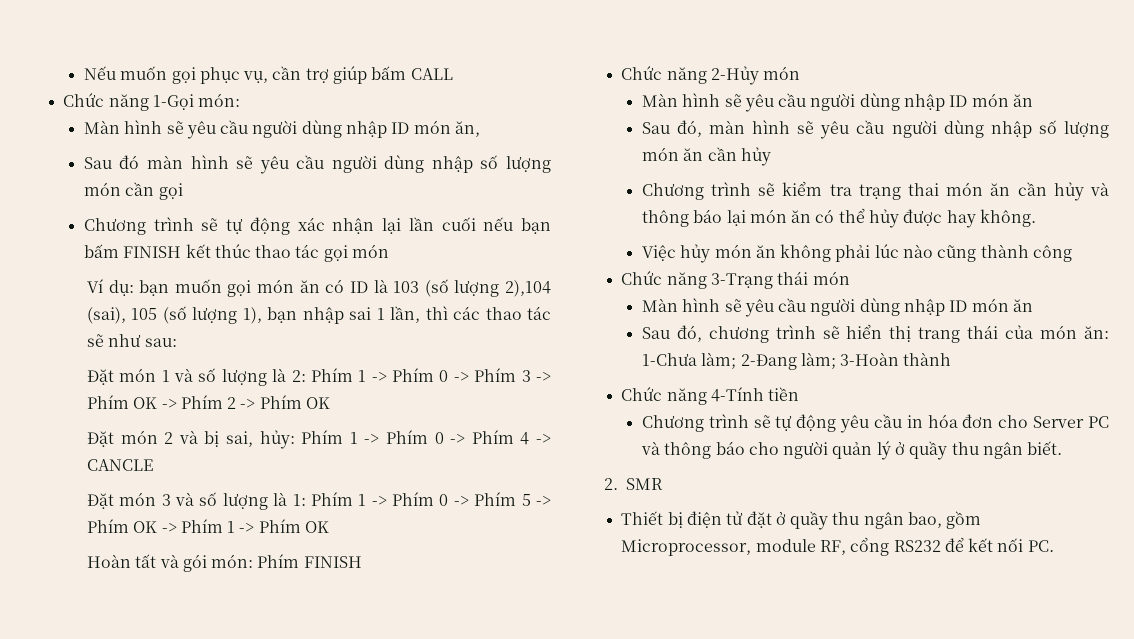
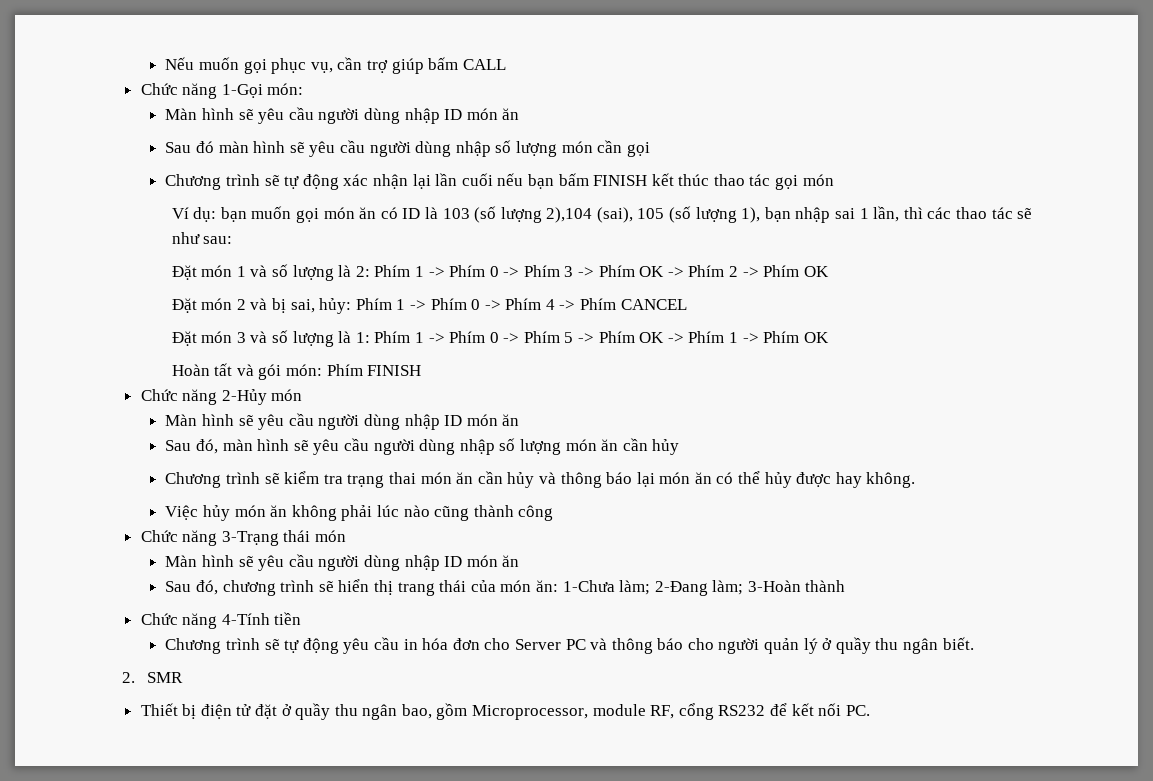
[455,121,481,137] ăn, -> [502,108,520,120] ăn
[86,459,153,471] CANCLE -> [580,298,687,310] Phím CANCEL

